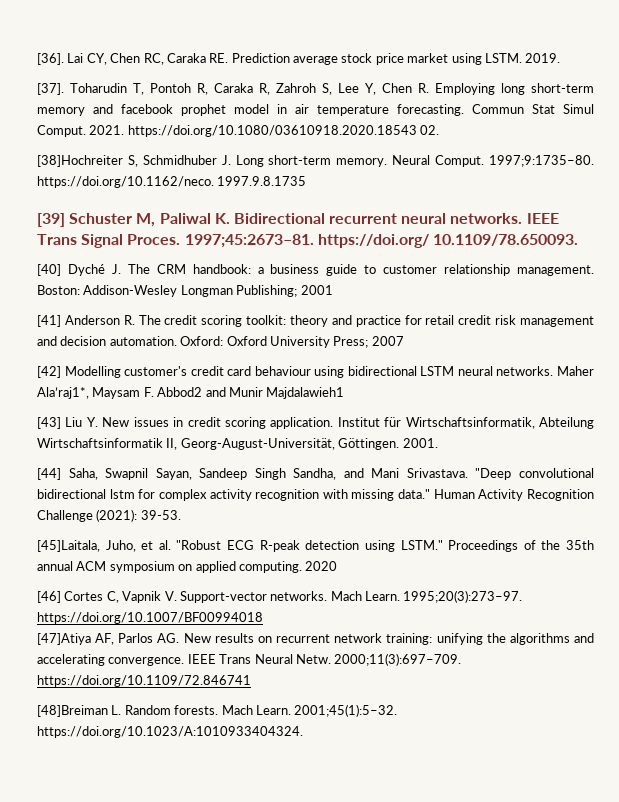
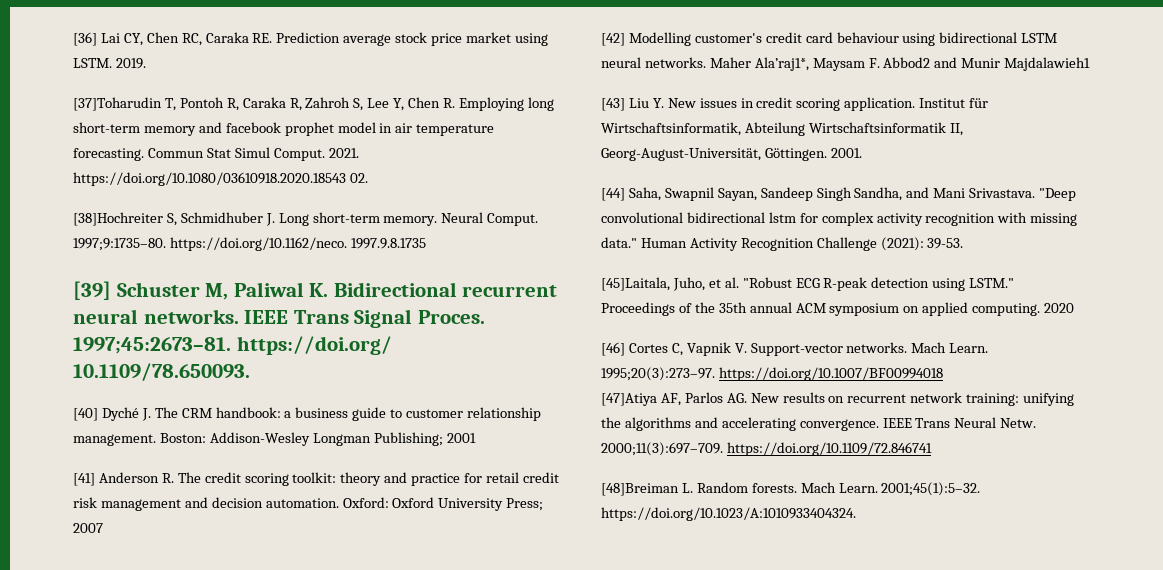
[37,53,64,65] [36]. -> [73,32,97,46] [36]
[37,83,127,95] [37]. Toharudin -> [73,97,162,111] [37]Toharudin

